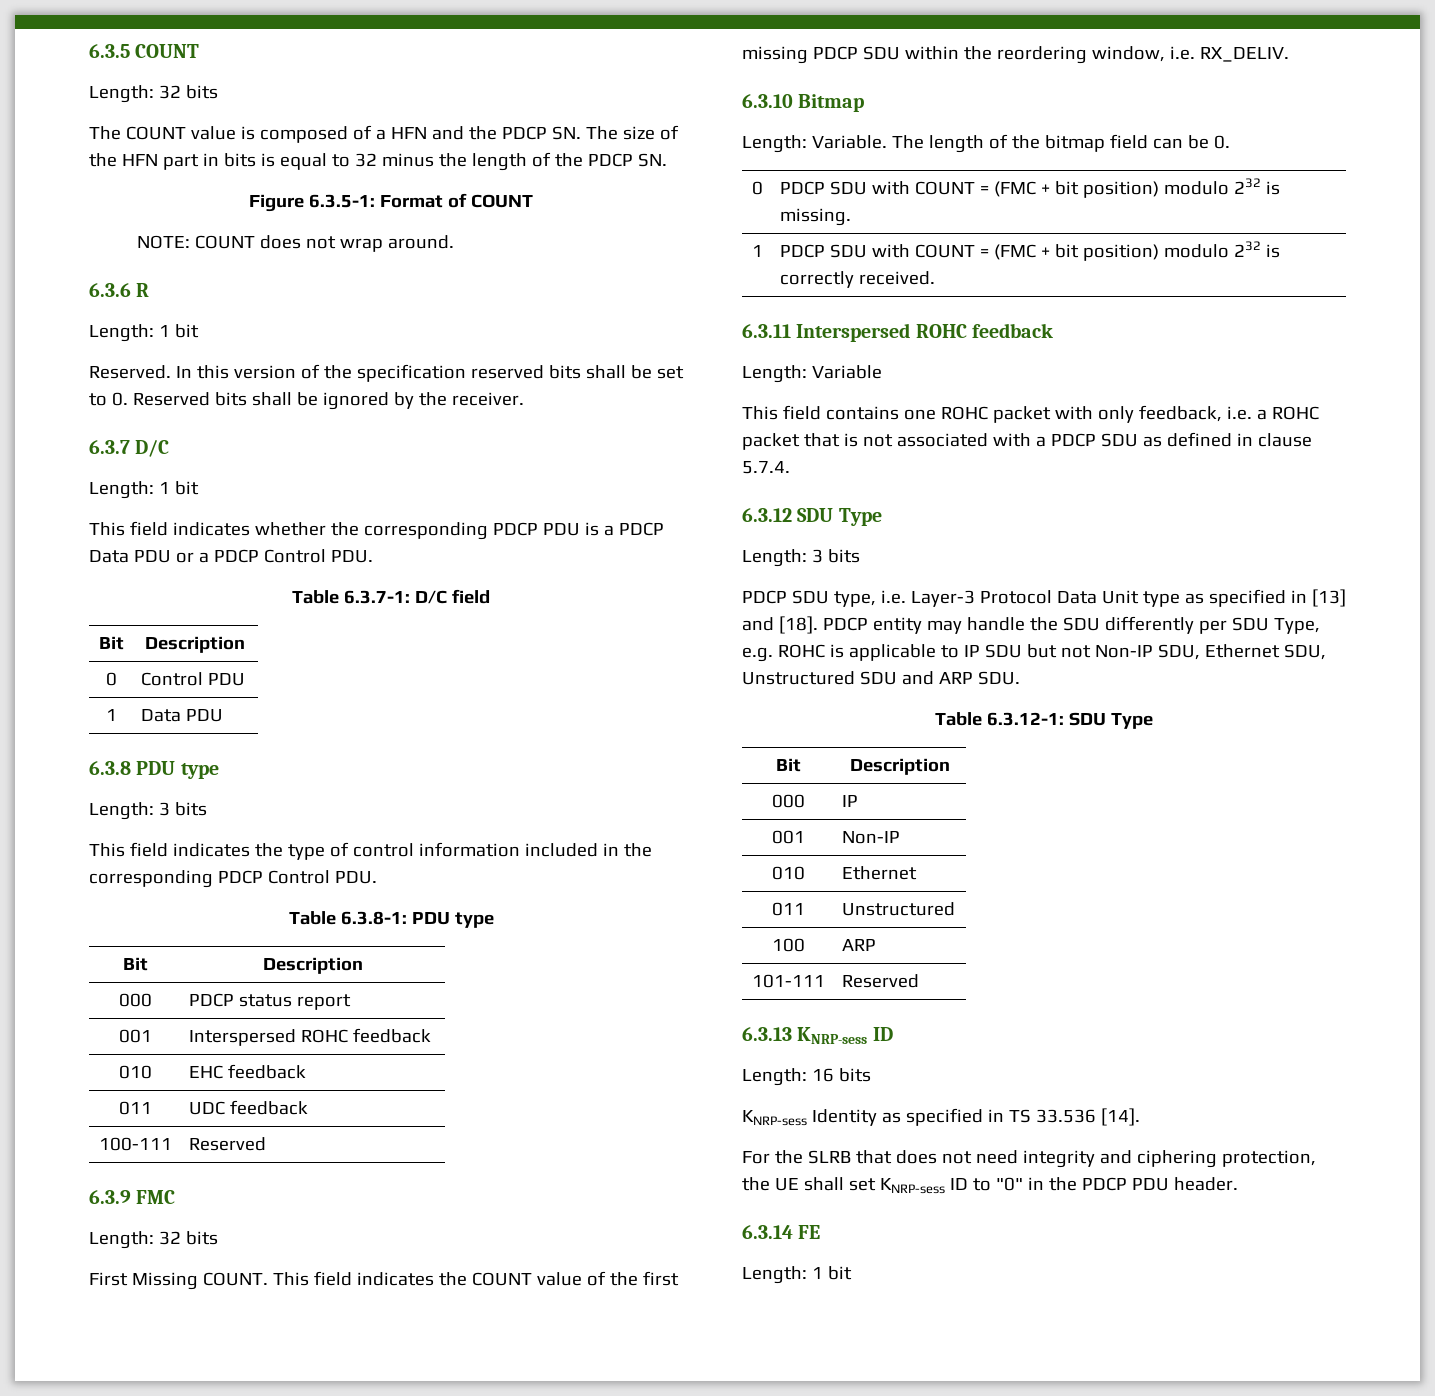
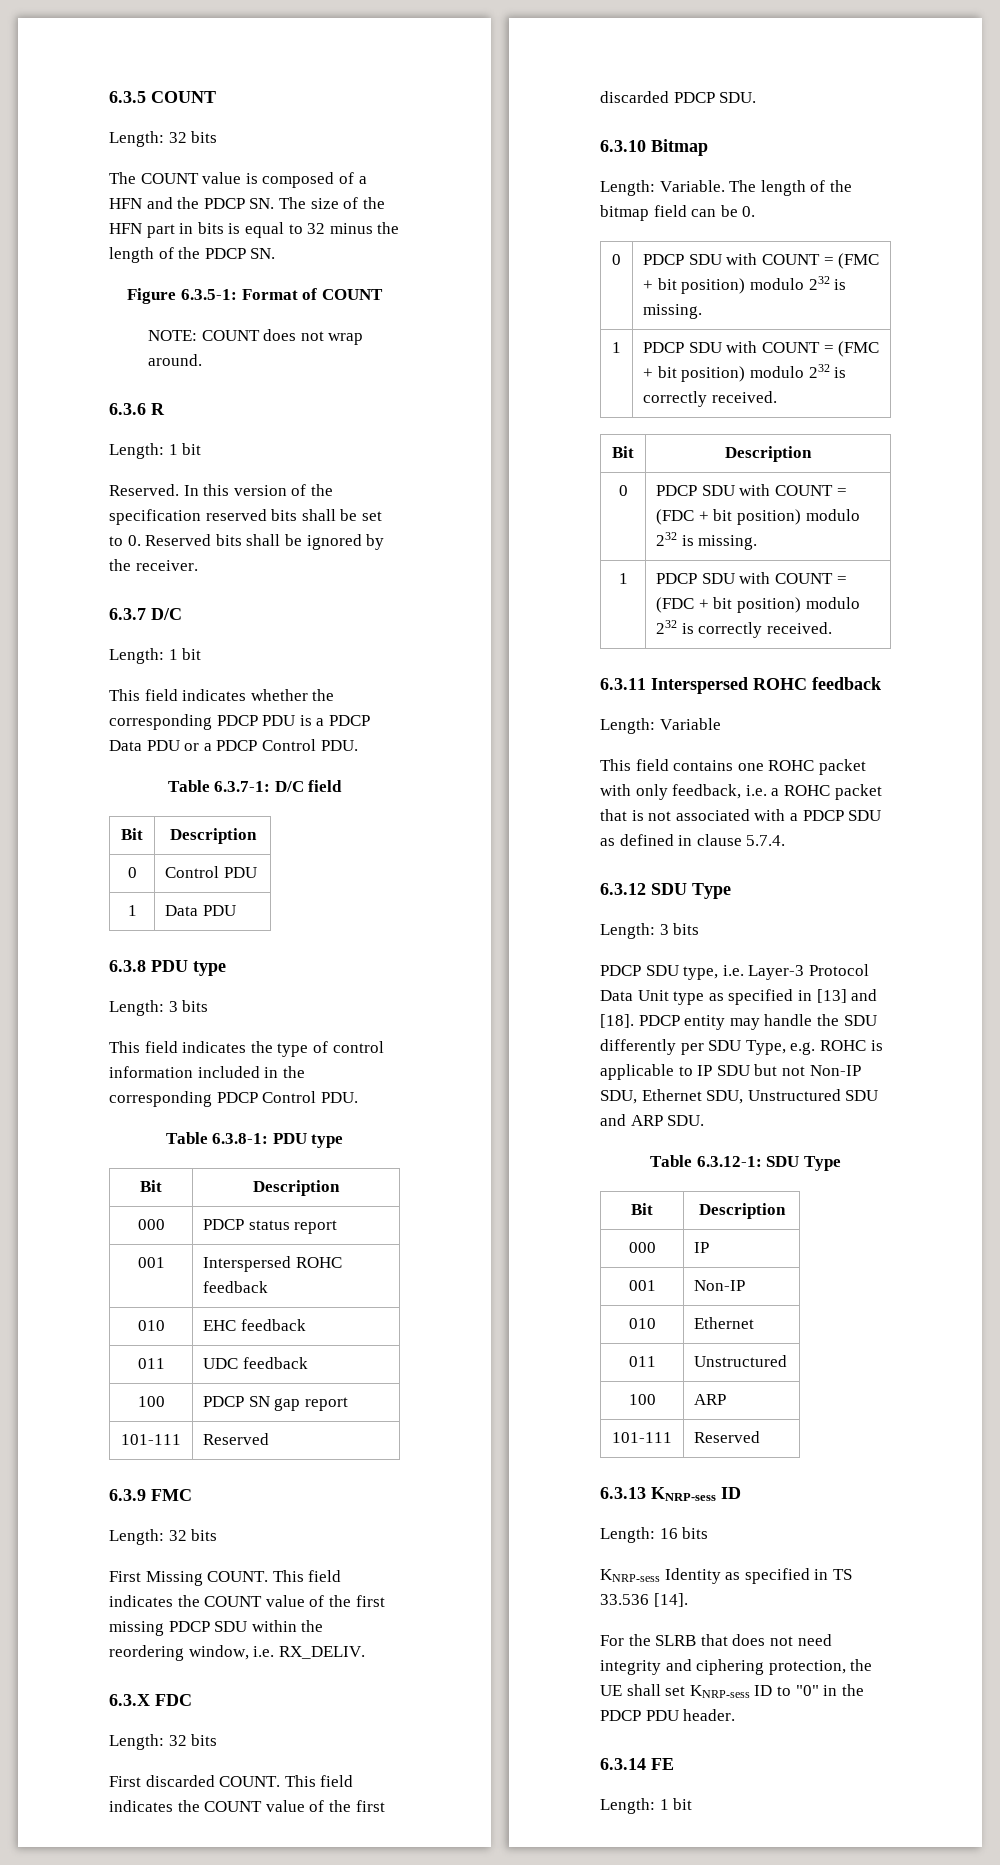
[98,1137,172,1151] 100-111 -> [137,1396,165,1407] [203,1396,348,1411] [121,1434,181,1445] 100 | PDCP SN gap report // 101-111
(1289, 54) none -> [109,1694,192,1706] [109,1734,218,1750] [109,1775,354,1787] [109,1800,385,1812] [600,91,757,103] // 6.3.X FDC // Length: 32 bits // First discarded COUNT. This field indicates the COUNT value of the first discarded PDCP SDU.
(935, 278) none -> [612,446,634,458] [725,446,812,462] [618,485,628,496] [656,484,847,496] [656,509,860,525] [656,532,758,550] [618,573,628,584] [656,572,847,584] [656,597,860,613] [656,620,832,638] // Bit | Description // 0 | PDCP SDU with COUNT = (FDC + bit position) modulo 232 is missing. // 1 | PDCP SDU with COUNT = (FDC + bit position) modulo 232 is correctly received.

